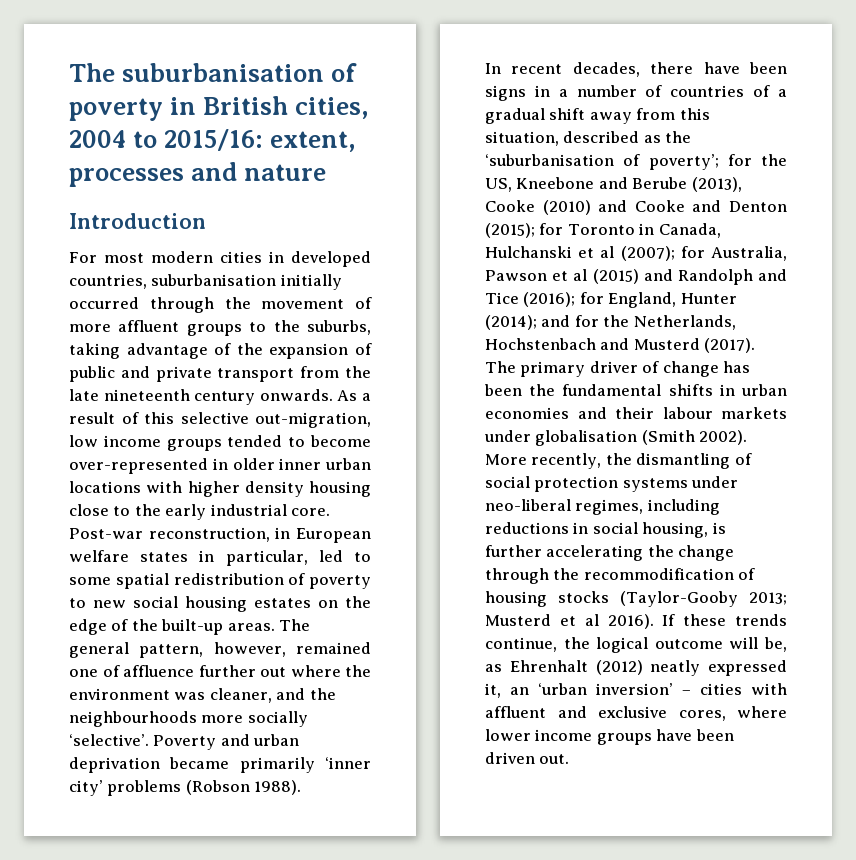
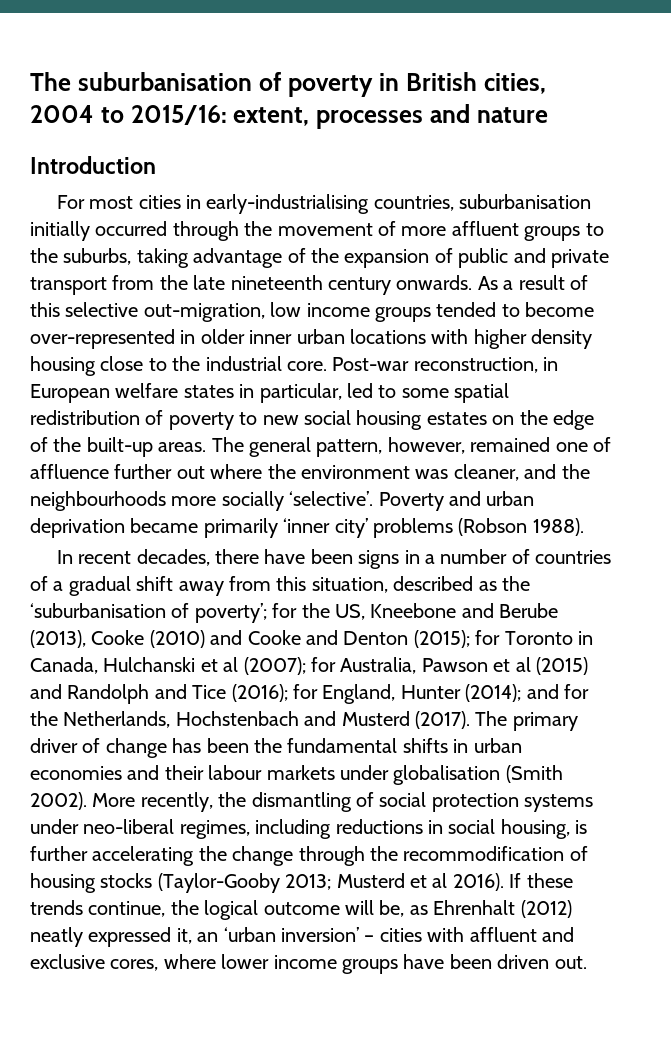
[151,251,213,263] modern -> (134, 202) none
[291,251,371,267] developed -> [206,194,370,214] early-industrialising
[165,504,207,520] early -> (201, 363) none

